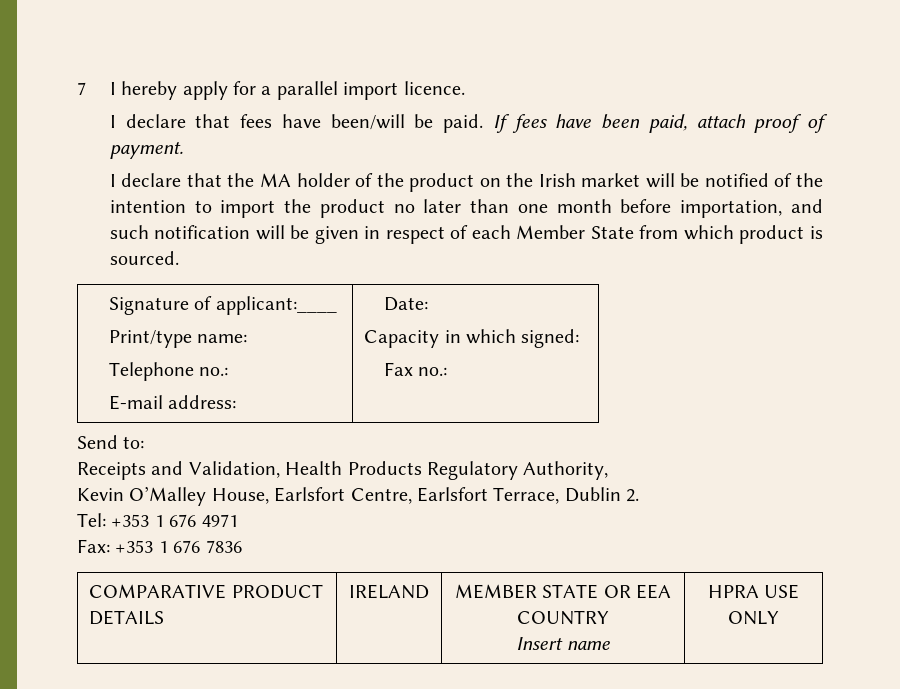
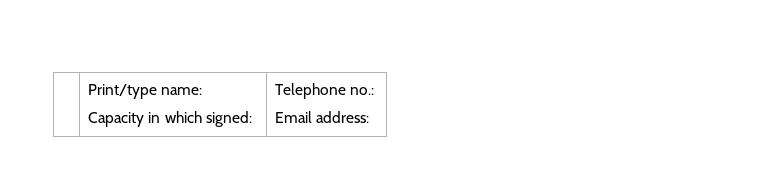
[77,81,465,100] [109,114,829,133] [109,142,183,159] [109,173,823,192] [109,199,824,218] [109,225,823,244] [109,251,179,265] [108,296,337,315] [108,330,248,348] [108,362,229,381] [108,395,237,410] [383,297,428,311] [364,329,580,348] [383,362,448,376] [77,435,145,449] [77,461,609,480] [77,486,640,506] [77,513,238,527] [77,539,242,553] [89,584,323,599] [89,610,165,625] [349,584,429,599] [454,584,672,599] [517,610,609,625] [516,637,610,650] [707,584,800,599] [728,611,779,625] 7 I hereby apply for a parallel import licence. // I declare that fees have been/will be paid. If fees have been paid, attach proof of payment. // I declare that the MA holder of the product on the Irish market will be notified of the intention to import the product no later than one month before importation, and such notification will be given in respect of each Member State from which product is sourced. // Signature of applicant:____ // Print/type name: // Telephone no.: // E-mail address: | Date: // Capacity in which signed: // Fax no.: // Send to: // Receipts and Validation, Health Products Regulatory Authority, // Kevin O’Malley House, Earlsfort Centre, Earlsfort Terrace, Dublin 2. // Tel: +353 1 676 4971 // Fax: +353 1 676 7836 // COMPARATIVE PRODUCT DETAILS | IRELAND | MEMBER STATE OR EEA COUNTRY // Insert name | HPRA USE ONLY -> [88,84,203,99] [88,111,252,127] [275,83,375,99] [275,111,370,123] | Print/type name: // Capacity in which signed: | Telephone no.: // Email address:

